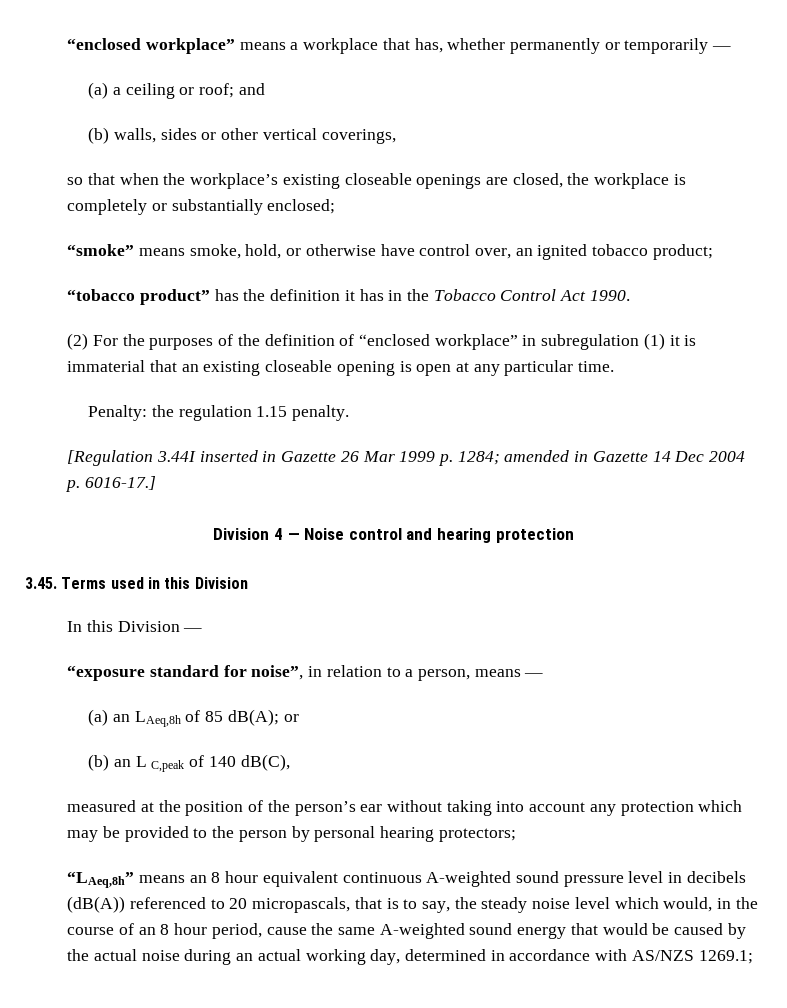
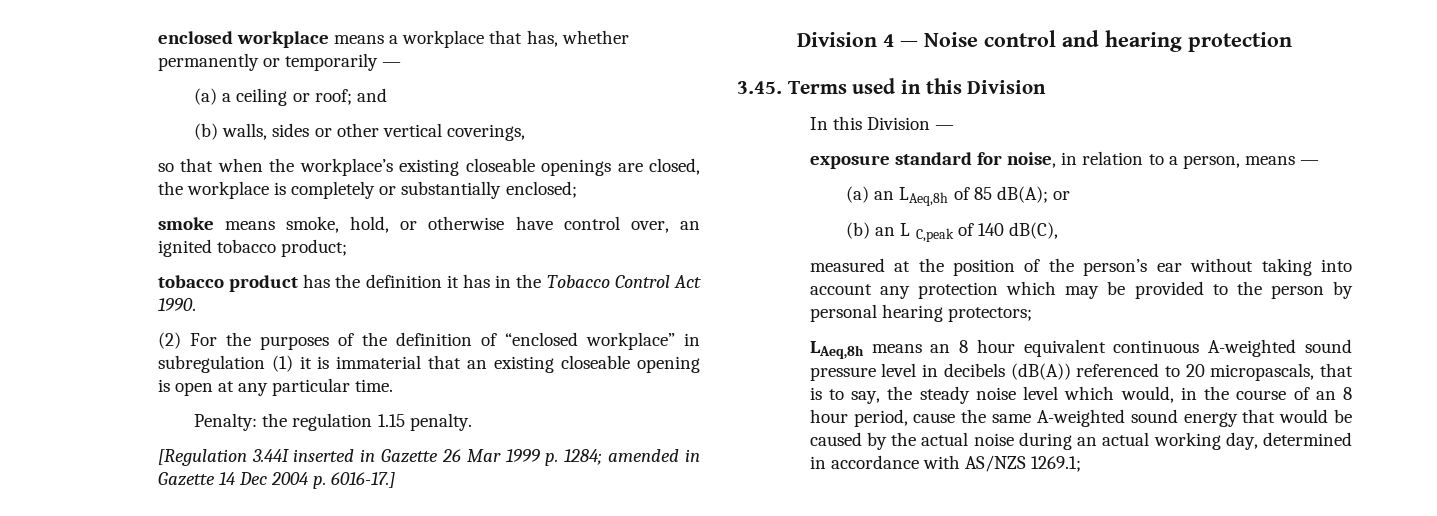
[67,38,235,54] “enclosed workplace” -> [157,31,329,48] enclosed workplace
[67,244,135,256] “smoke” -> [157,217,214,230] smoke
[67,289,210,305] “tobacco product” -> [157,275,298,292] tobacco product
[67,665,146,681] “exposure -> [809,155,890,169] exposure
[251,665,304,680] noise”, -> [1007,152,1057,168] noise,
[67,871,135,888] “LAeq,8h” -> [809,341,864,359] LAeq,8h

